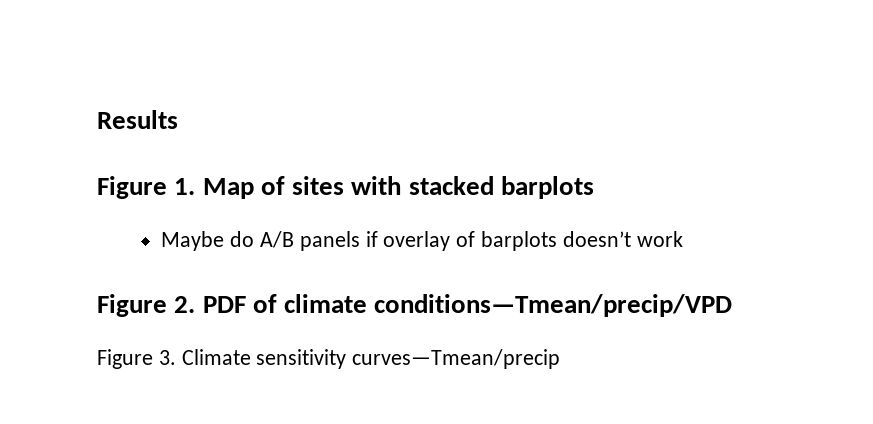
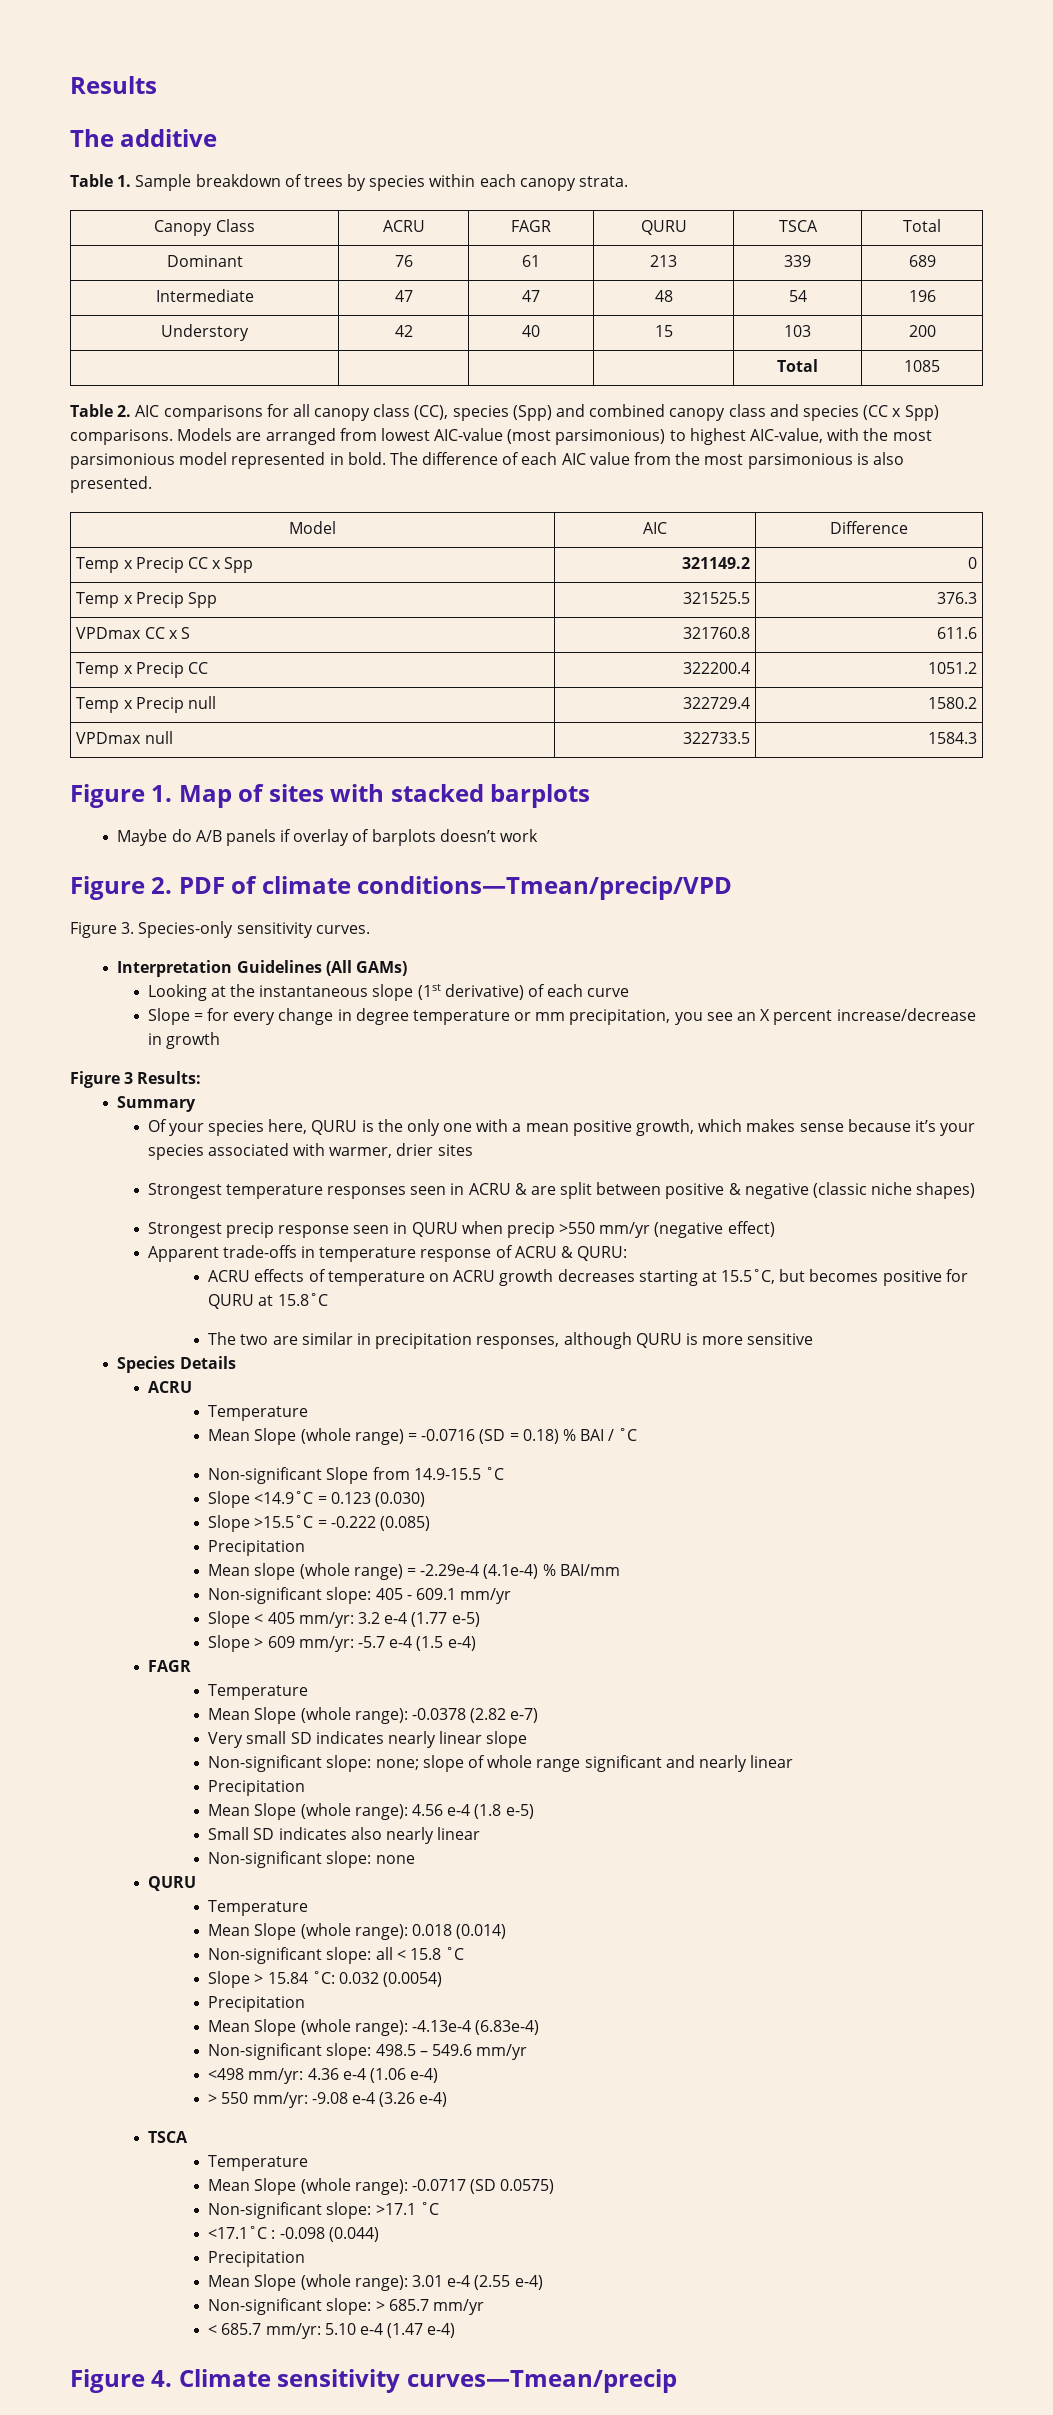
(178, 119) none -> [70,129,218,147] [70,174,629,191] [154,219,255,236] [382,220,425,232] [511,220,551,232] [640,220,687,235] [778,220,818,232] [903,219,942,232] [166,255,243,267] [394,255,413,267] [522,255,540,267] [650,255,677,267] [784,255,811,267] [908,255,936,267] [155,289,254,302] [394,290,413,302] [522,290,540,302] [654,290,673,302] [788,290,807,302] [908,290,936,302] [161,324,249,341] [394,325,413,337] [522,325,540,337] [654,325,673,337] [784,325,811,337] [908,325,936,337] [777,359,819,372] [904,360,940,372] [70,404,939,421] [70,428,932,445] [70,452,904,469] [70,476,152,493] [289,521,336,534] [643,522,667,534] [830,521,908,534] [76,557,254,573] [681,557,750,569] [967,557,977,569] [76,592,218,608] [682,592,750,604] [936,592,977,604] [76,627,191,639] [682,627,750,639] [936,627,977,639] [76,662,209,678] [682,662,750,674] [927,662,977,674] [76,696,217,713] [682,697,750,709] [927,697,977,709] [76,731,173,744] [682,732,750,744] [927,732,977,744] // The additive // Table 1. Sample breakdown of trees by species within each canopy strata. // Canopy Class | ACRU | FAGR | QURU | TSCA | Total // Dominant | 76 | 61 | 213 | 339 | 689 // Intermediate | 47 | 47 | 48 | 54 | 196 // Understory | 42 | 40 | 15 | 103 | 200 // | | | | Total | 1085 // Table 2. AIC comparisons for all canopy class (CC), species (Spp) and combined canopy class and species (CC x Spp) comparisons. Models are arranged from lowest AIC-value (most parsimonious) to highest AIC-value, with the most parsimonious model represented in bold. The difference of each AIC value from the most parsimonious is also presented. // Model | AIC | Difference // Temp x Precip CC x Spp | 321149.2 | 0 // Temp x Precip Spp | 321525.5 | 376.3 // VPDmax CC x S | 321760.8 | 611.6 // Temp x Precip CC | 322200.4 | 1051.2 // Temp x Precip null | 322729.4 | 1580.2 // VPDmax null | 322733.5 | 1584.3
(176, 357) none -> [138,921,370,938] [117,960,407,977] [147,984,630,1001] [147,1008,976,1025] [147,1032,220,1049] [70,1071,202,1088] [117,1096,197,1112] [147,1119,976,1136] [147,1143,473,1160] [147,1182,976,1199] [147,1221,775,1238] [147,1245,628,1262] [208,1269,968,1286] [208,1293,328,1309] [208,1332,814,1349] [117,1356,236,1373] [147,1381,192,1393] [208,1405,309,1421] [208,1428,638,1445] [208,1467,504,1484] [208,1491,425,1508] [208,1515,430,1532] [208,1540,306,1556] [208,1563,620,1580] [208,1587,512,1604] [208,1611,480,1628] [208,1635,476,1652] [147,1660,191,1672] [208,1684,309,1700] [208,1707,539,1724] [208,1731,528,1748] [208,1755,794,1772] [208,1780,306,1796] [208,1803,534,1820] [208,1827,481,1844] [208,1851,415,1868] [147,1876,196,1891] [208,1900,309,1916] [208,1923,507,1940] [208,1947,465,1964] [208,1971,443,1988] [208,1996,306,2012] [208,2019,540,2036] [208,2043,528,2060] [208,2068,439,2084] [208,2092,448,2108] [147,2131,188,2143] [208,2155,309,2171] [208,2178,555,2195] [208,2202,439,2219] [208,2226,379,2242] [208,2251,306,2267] [208,2274,543,2291] [208,2298,484,2315] [208,2323,456,2339] [70,2369,173,2393] Species-only sensitivity curves. // Interpretation Guidelines (All GAMs) // Looking at the instantaneous slope (1st derivative) of each curve // Slope = for every change in degree temperature or mm precipitation, you see an X percent increase/decrease in growth // Figure 3 Results: // Summary // Of your species here, QURU is the only one with a mean positive growth, which makes sense because it’s your species associated with warmer, drier sites // Strongest temperature responses seen in ACRU & are split between positive & negative (classic niche shapes) // Strongest precip response seen in QURU when precip >550 mm/yr (negative effect) // Apparent trade-offs in temperature response of ACRU & QURU: // ACRU effects of temperature on ACRU growth decreases starting at 15.5˚C, but becomes positive for QURU at 15.8˚C // The two are similar in precipitation responses, although QURU is more sensitive // Species Details // ACRU // Temperature // Mean Slope (whole range) = -0.0716 (SD = 0.18) % BAI / ˚C // Non-significant Slope from 14.9-15.5 ˚C // Slope <14.9˚C = 0.123 (0.030) // Slope >15.5˚C = -0.222 (0.085) // Precipitation // Mean slope (whole range) = -2.29e-4 (4.1e-4) % BAI/mm // Non-significant slope: 405 - 609.1 mm/yr // Slope < 405 mm/yr: 3.2 e-4 (1.77 e-5) // Slope > 609 mm/yr: -5.7 e-4 (1.5 e-4) // FAGR // Temperature // Mean Slope (whole range): -0.0378 (2.82 e-7) // Very small SD indicates nearly linear slope // Non-significant slope: none; slope of whole range significant and nearly linear // Precipitation // Mean Slope (whole range): 4.56 e-4 (1.8 e-5) // Small SD indicates also nearly linear // Non-significant slope: none // QURU // Temperature // Mean Slope (whole range): 0.018 (0.014) // Non-significant slope: all < 15.8 ˚C // Slope > 15.84 ˚C: 0.032 (0.0054) // Precipitation // Mean Slope (whole range): -4.13e-4 (6.83e-4) // Non-significant slope: 498.5 – 549.6 mm/yr // <498 mm/yr: 4.36 e-4 (1.06 e-4) // > 550 mm/yr: -9.08 e-4 (3.26 e-4) // TSCA // Temperature // Mean Slope (whole range): -0.0717 (SD 0.0575) // Non-significant slope: >17.1 ˚C // <17.1˚C : -0.098 (0.044) // Precipitation // Mean Slope (whole range): 3.01 e-4 (2.55 e-4) // Non-significant slope: > 685.7 mm/yr // < 685.7 mm/yr: 5.10 e-4 (1.47 e-4) // Figure 4.

